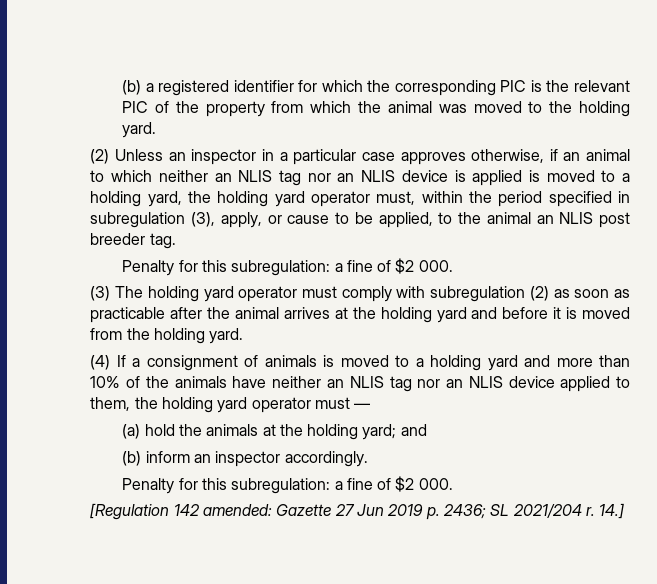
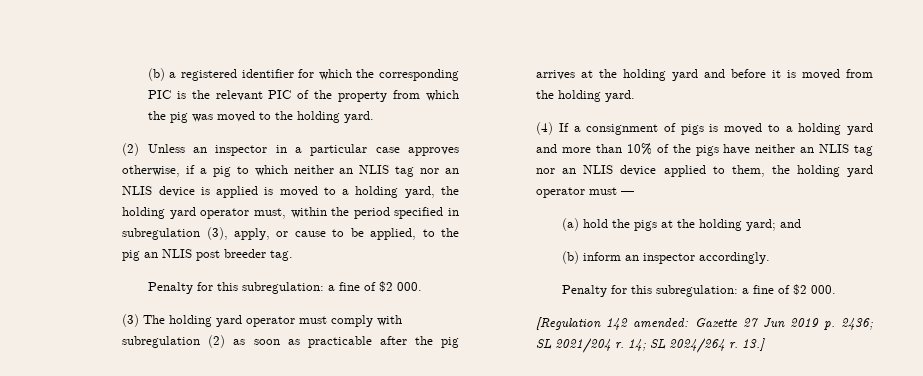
[387,101,432,113] animal -> [169,112,188,123] pig
[563,149,631,161] an animal -> [199,166,231,177] a pig
[486,212,531,224] animal -> [122,250,141,261] pig
[235,307,280,319] animal -> [441,337,459,348] pig
[264,355,317,367] animals -> [680,124,704,135] pigs
[174,376,227,388] animals -> [695,145,719,156] pigs
[206,424,259,436] animals -> [633,220,657,231] pigs
[599,503,625,519] 14.] -> [628,338,766,353] 14; SL 2024/264 r. 13.]

